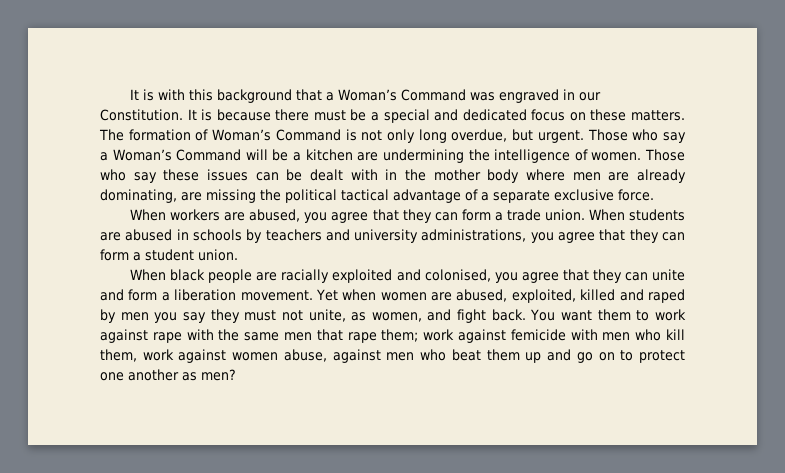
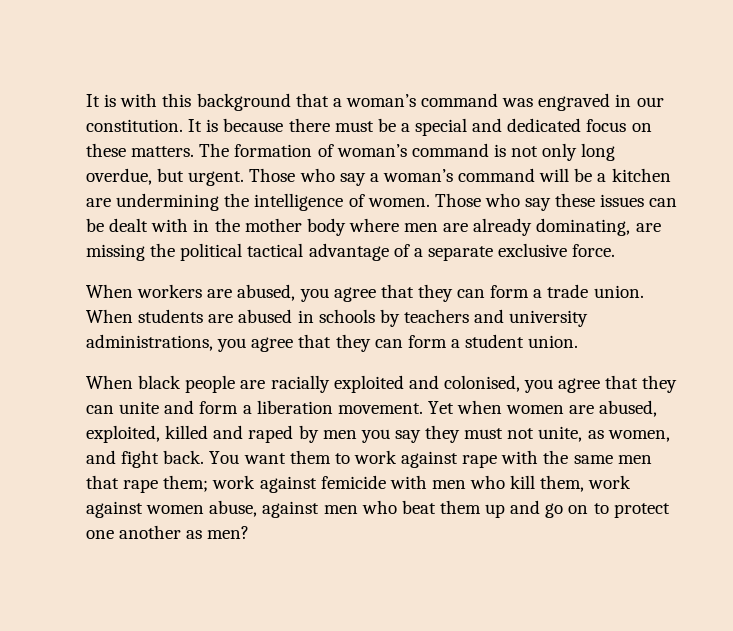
[338,89,467,101] Woman’s Command -> [345,93,499,107] woman’s command
[100,109,183,121] Constitution. -> [86,119,183,132] constitution.
[212,129,341,141] Woman’s Command -> [336,143,489,157] woman’s command
[112,149,242,161] Woman’s Command -> [382,168,536,182] woman’s command

